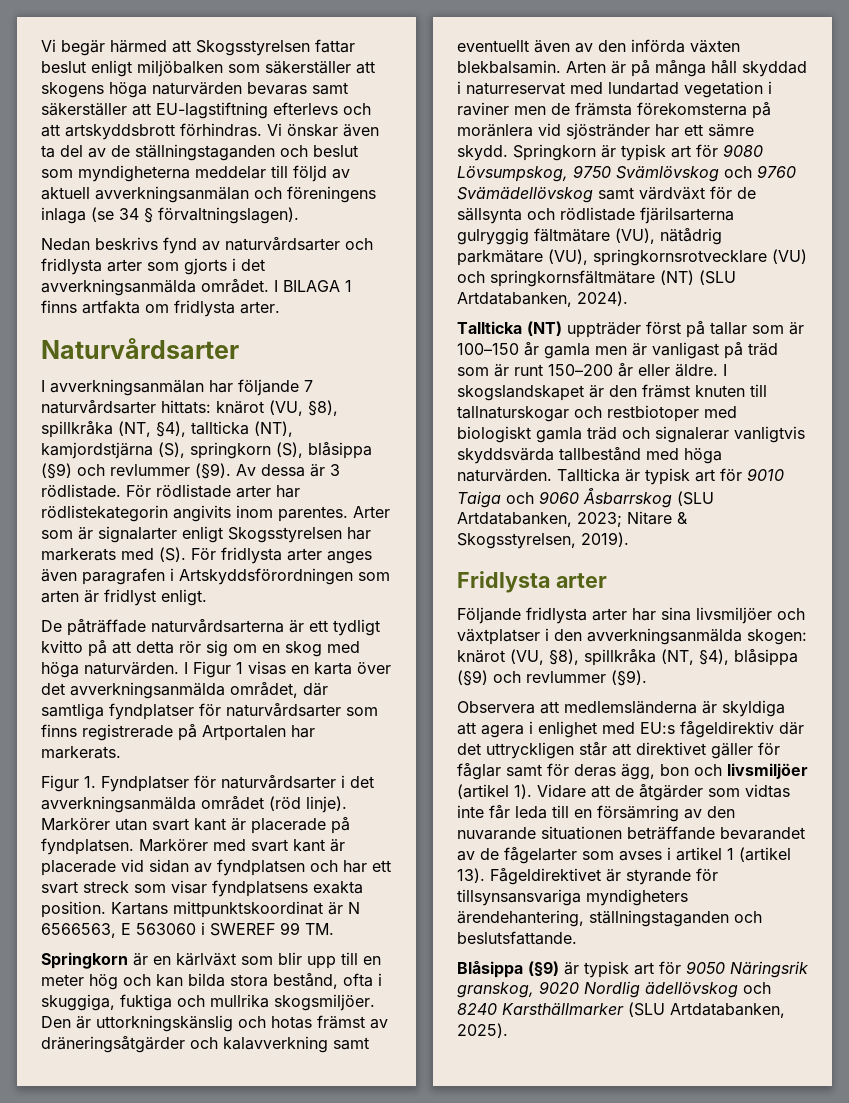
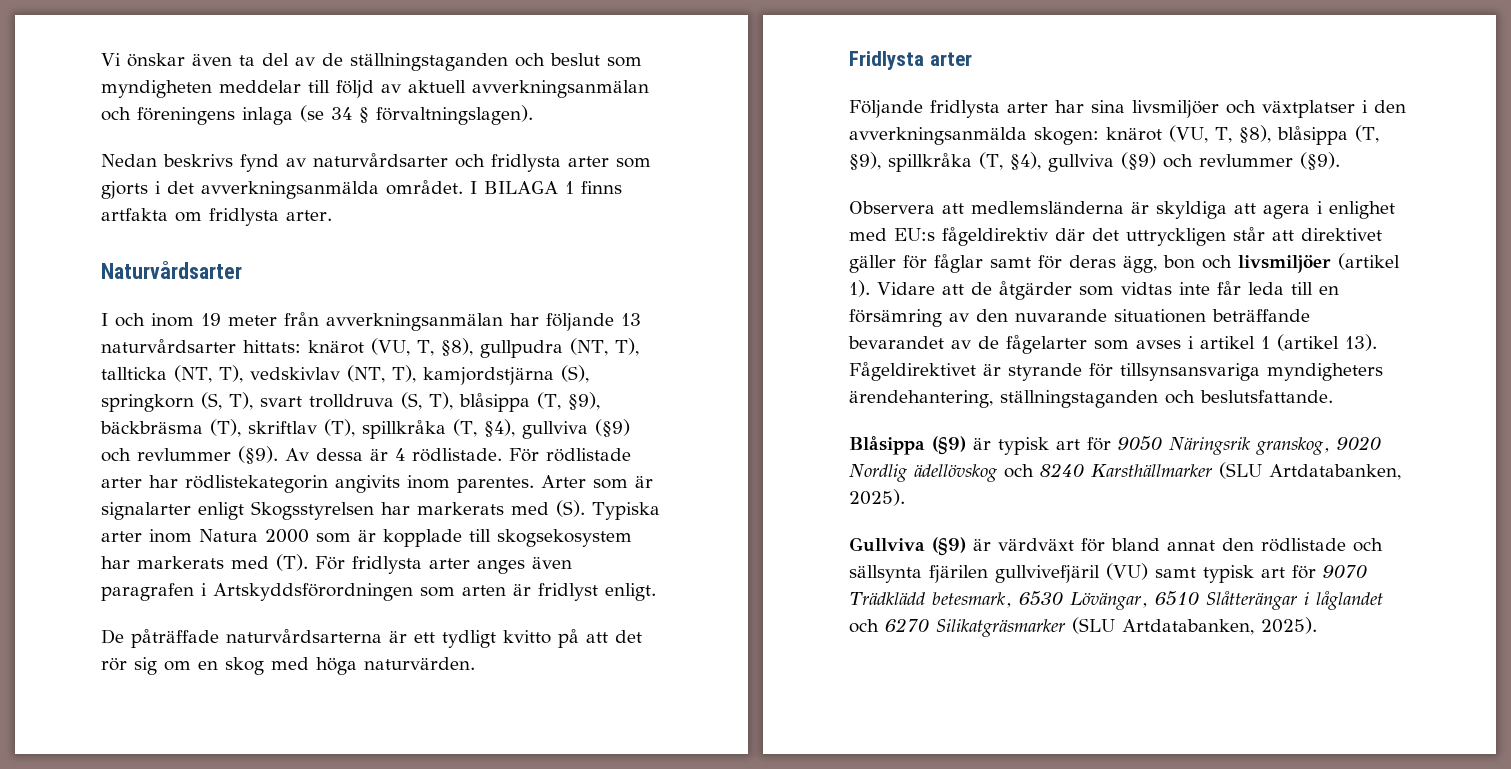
[41,39,355,56] [41,60,375,77] [41,82,348,98] [41,102,371,119] [41,123,282,140] Vi begär härmed att Skogsstyrelsen fattar beslut enligt miljöbalken som säkerställer att skogens höga naturvärden bevaras samt säkerställer att EU-lagstiftning efterlevs och att artskyddsbrott förhindras. Vi -> [101,53,121,66] Vi
[78,165,190,182] myndigheterna -> [101,80,212,98] myndigheten
(45, 386) none -> [115,312,319,327] och inom 19 meter från
[304,380,313,392] 7 -> [621,313,641,326] 13
[308,400,338,416] [41,421,293,438] [41,442,372,459] §8), spillkråka (NT, §4), tallticka (NT), kamjordstjärna (S), springkorn (S), blåsippa -> [417,338,639,358] [101,365,589,385] [101,392,600,412] [100,419,588,439] T, §8), gullpudra (NT, T), tallticka (NT, T), vedskivlav (NT, T), kamjordstjärna (S), springkorn (S, T), svart trolldruva (S, T), blåsippa (T, §9), bäckbräsma (T), skriftlav (T), spillkråka (T, §4), gullviva
[330,464,340,476] 3 -> [394,448,405,461] 4
(186, 554) none -> [592,502,660,520] [101,529,632,547] [101,554,308,571] Typiska arter inom Natura 2000 som är kopplade till skogsekosystem har markerats med (T).
[136,641,174,654] detta -> [615,630,642,643] det
[184,661,391,678] [41,682,328,699] [41,703,378,720] [41,724,315,741] [41,746,121,759] [41,775,374,792] [41,796,347,813] [41,817,350,834] [41,838,345,855] [41,859,391,876] [41,880,363,897] [41,901,360,918] [41,922,334,938] [41,952,381,969] [41,973,382,990] [41,994,375,1011] [41,1015,388,1032] [41,1036,369,1053] [457,39,740,53] [457,60,807,77] [457,81,772,98] [457,102,771,119] [457,123,754,140] [457,144,763,161] [457,165,796,182] [457,186,756,203] [457,207,734,224] [457,228,722,245] [457,249,807,266] [457,270,736,287] [457,291,628,307] [457,321,804,338] [457,342,778,359] [457,363,727,377] [457,384,767,401] [457,405,737,422] [457,426,805,443] [457,447,722,464] [457,468,784,485] [457,488,714,508] [457,511,688,527] [457,532,629,549] I Figur 1 visas en karta över det avverkningsanmälda området, där samtliga fyndplatser för naturvårdsarter som finns registrerade på Artportalen har markerats. // Figur 1. Fyndplatser för naturvårdsarter i det avverkningsanmälda området (röd linje). Markörer utan svart kant är placerade på fyndplatsen. Markörer med svart kant är placerade vid sidan av fyndplatsen och har ett svart streck som visar fyndplatsens exakta position. Kartans mittpunktskoordinat är N 6566563, E 563060 i SWEREF 99 TM. // Springkorn är en kärlväxt som blir upp till en meter hög och kan bilda stora bestånd, ofta i skuggiga, fuktiga och mullrika skogsmiljöer. Den är uttorkningskänslig och hotas främst av dräneringsåtgärder och kalavverkning samt eventuellt även av den införda växten blekbalsamin. Arten är på många håll skyddad i naturreservat med lundartad vegetation i raviner men de främsta förekomsterna på moränlera vid sjöstränder har ett sämre skydd. Springkorn är typisk art för 9080 Lövsumpskog, 9750 Svämlövskog och 9760 Svämädellövskog samt värdväxt för de sällsynta och rödlistade fjärilsarterna gulryggig fältmätare (VU), nätådrig parkmätare (VU), springkornsrotvecklare (VU) och springkornsfältmätare (NT) (SLU Artdatabanken, 2024). // Tallticka (NT) uppträder först på tallar som är 100–150 år gamla men är vanligast på träd som är runt 150–200 år eller äldre. I skogslandskapet är den främst knuten till tallnaturskogar och restbiotoper med biologiskt gamla träd och signalerar vanligtvis skyddsvärda tallbestånd med höga naturvärden. Tallticka är typisk art för 9010 Taiga och 9060 Åsbarrskog (SLU Artdatabanken, 2023; Nitare & Skogsstyrelsen, 2019). -> (475, 663) none
[549,649,798,666] §8), spillkråka (NT, §4), blåsippa -> [1215,125,1379,145] [849,152,1114,172] T, §8), blåsippa (T, §9), spillkråka (T, §4), gullviva
(508, 1030) none -> [849,537,1383,556] [849,563,1367,583] [849,591,1383,610] [849,617,1317,637] // Gullviva (§9) är värdväxt för bland annat den rödlistade och sällsynta fjärilen gullvivefjäril (VU) samt typisk art för 9070 Trädklädd betesmark, 6530 Lövängar, 6510 Slåtterängar i låglandet och 6270 Silikatgräsmarker (SLU Artdatabanken, 2025).

